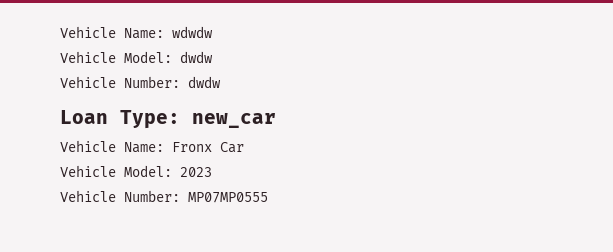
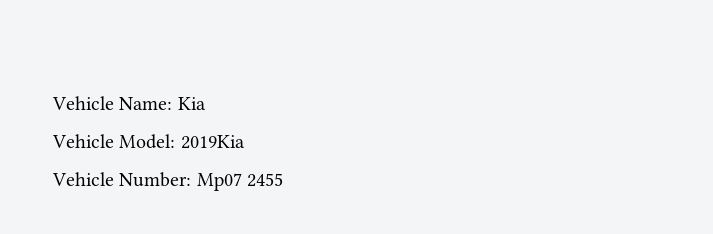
[60,26,213,39] [60,51,213,63] [60,76,221,88] [60,110,276,129] [60,140,244,153] [60,165,212,177] [60,190,268,203] Vehicle Name: wdwdw // Vehicle Model: dwdw // Vehicle Number: dwdw // Loan Type: new_car // Vehicle Name: Fronx Car // Vehicle Model: 2023 // Vehicle Number: MP07MP0555 -> [52,96,206,110] [52,134,245,149] [52,172,284,191] Vehicle Name: Kia // Vehicle Model: 2019Kia // Vehicle Number: Mp07 2455

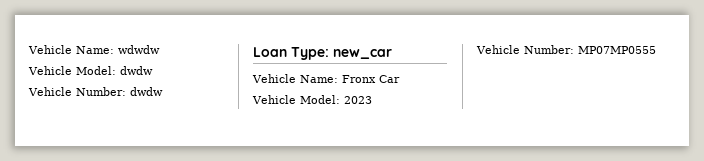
[52,96,206,110] [52,134,245,149] [52,172,284,191] Vehicle Name: Kia // Vehicle Model: 2019Kia // Vehicle Number: Mp07 2455 -> [28,45,160,54] [28,66,153,75] [28,87,163,96] [253,47,392,60] [252,74,400,83] [252,95,372,104] [476,45,656,54] Vehicle Name: wdwdw // Vehicle Model: dwdw // Vehicle Number: dwdw // Loan Type: new_car // Vehicle Name: Fronx Car // Vehicle Model: 2023 // Vehicle Number: MP07MP0555

